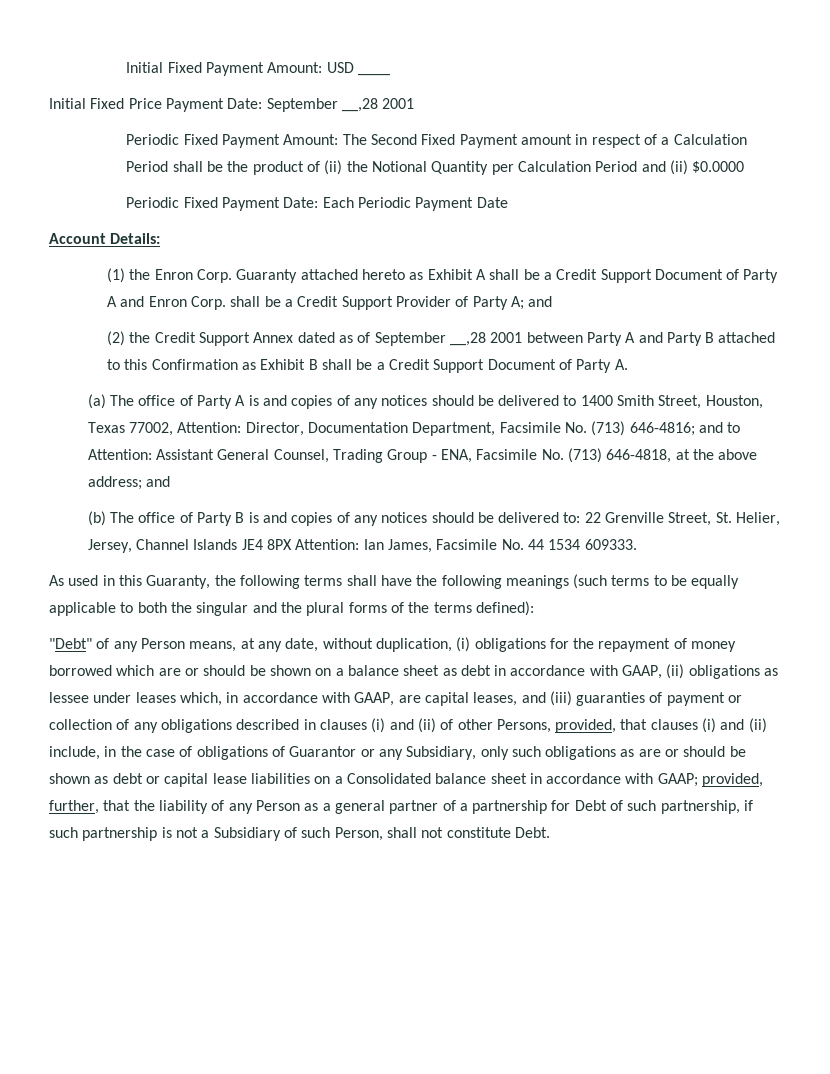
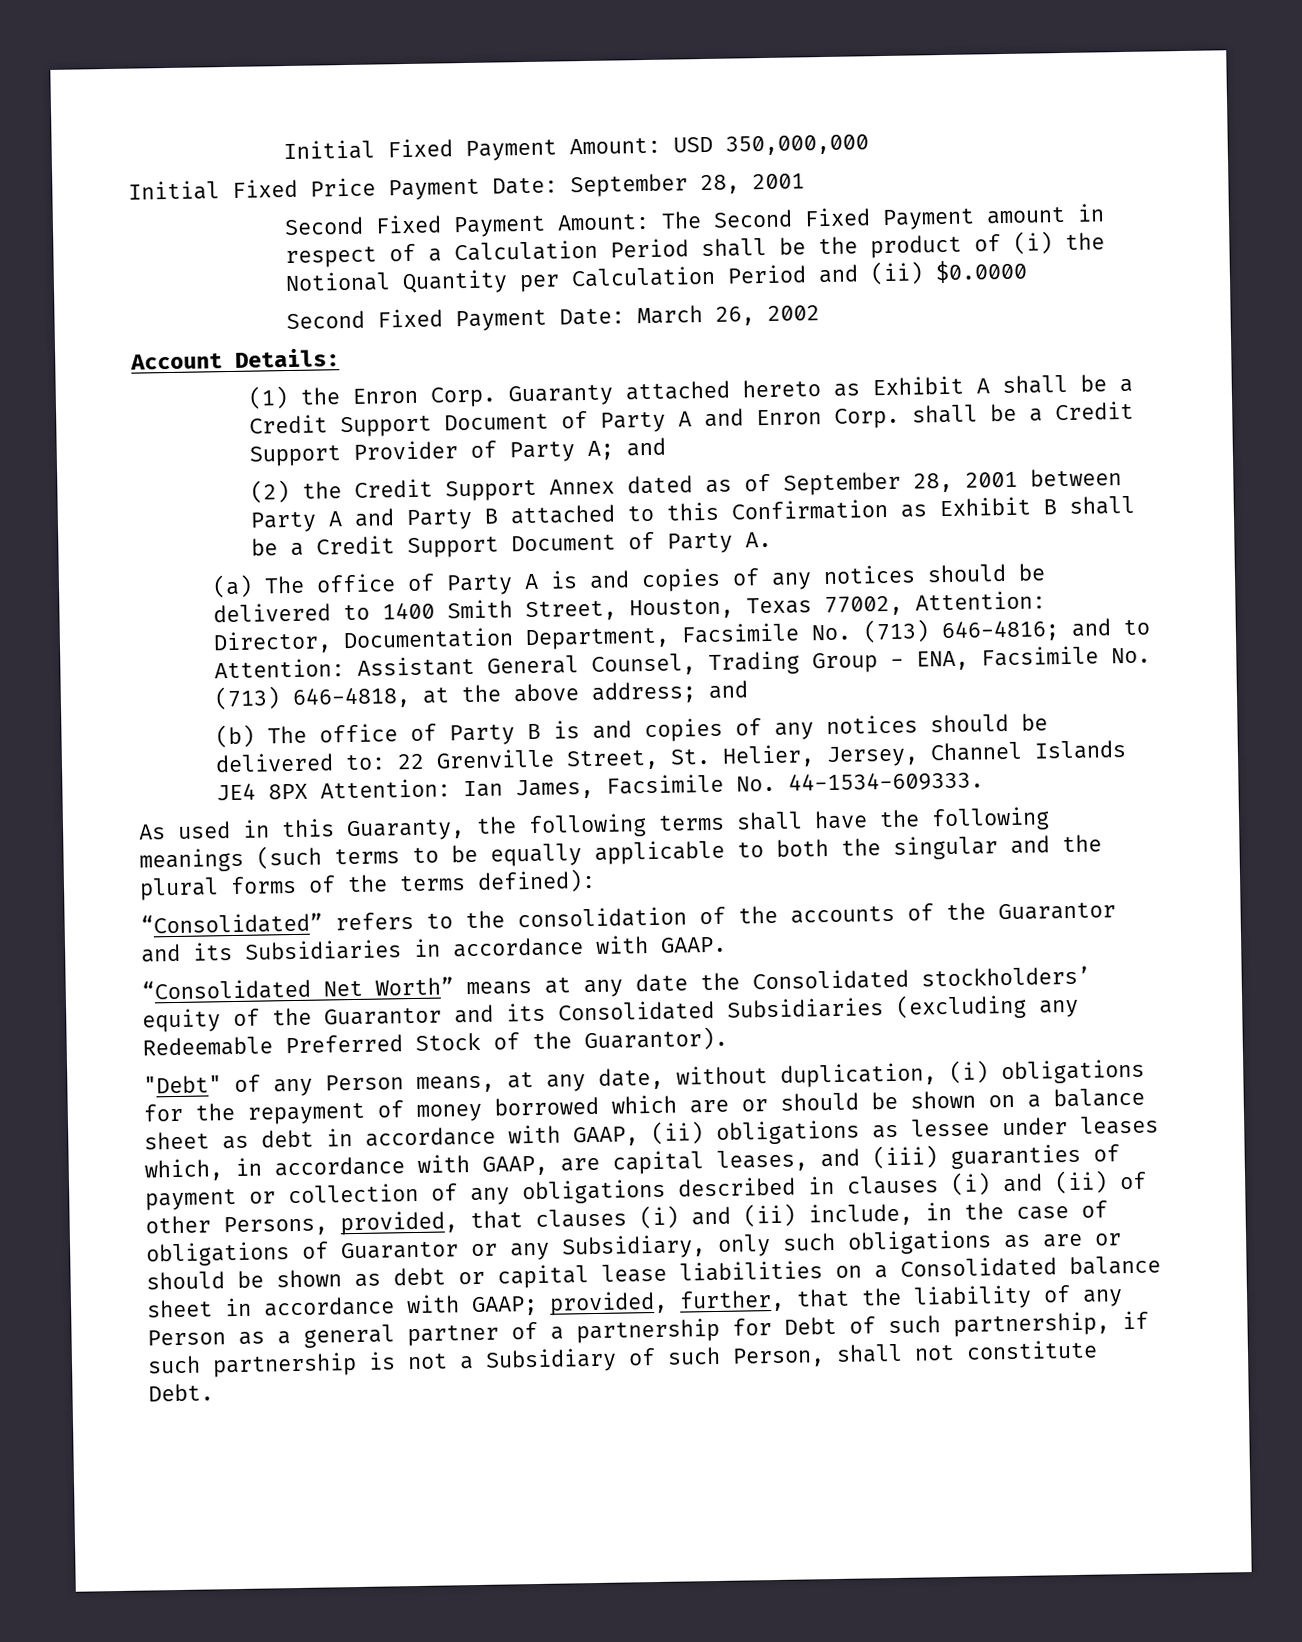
[357,73,390,76] ____ -> [725,134,870,156] 350,000,000
[341,98,378,112] __,28 -> [700,174,740,195] 28,
[126,134,180,145] Periodic -> [284,216,365,236] Second
[324,160,343,175] (ii) -> [1013,231,1054,255] (i)
[126,197,180,208] Periodic -> [286,310,366,330] Second
[322,197,508,211] Each Periodic Payment Date -> [637,305,821,326] March 26, 2002
[449,332,486,346] __,28 -> [913,472,954,493] 28,
[527,539,637,550] 44 1534 609333. -> [788,771,985,793] 44-1534-609333.
(534, 608) none -> [140,902,1116,935] [140,935,727,963] [141,965,1091,1001] [142,993,1079,1033] [142,1026,728,1057] // “Consolidated” refers to the consolidation of the accounts of the Guarantor and its Subsidiaries in accordance with GAAP. // “Consolidated Net Worth” means at any date the Consolidated stockholders’ equity of the Guarantor and its Consolidated Subsidiaries (excluding any Redeemable Preferred Stock of the Guarantor).

